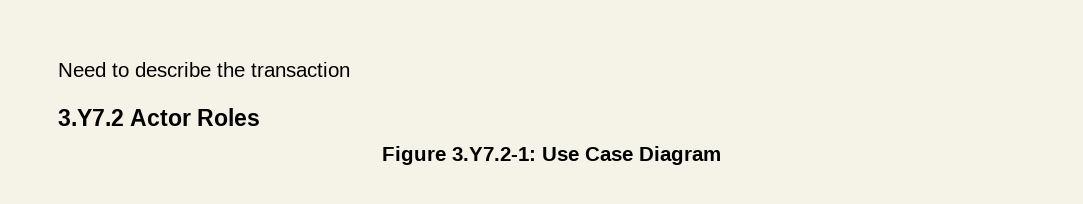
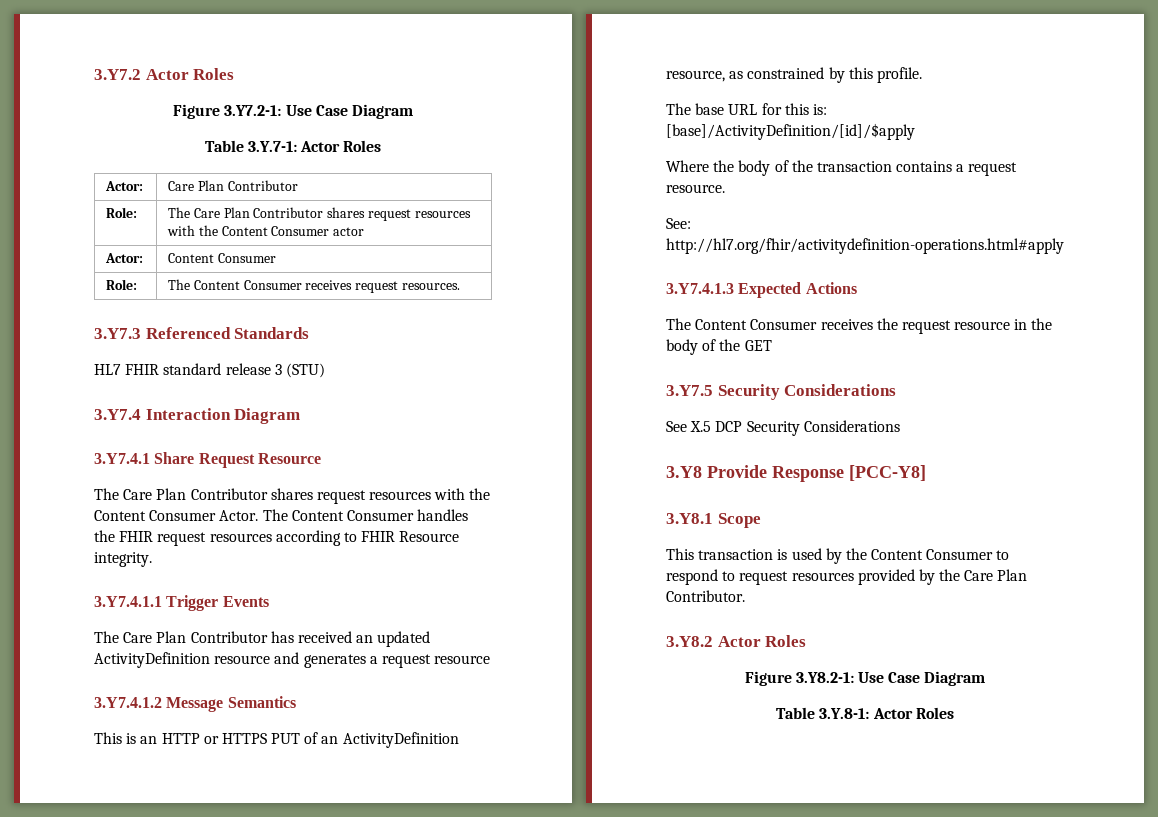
[58,62,350,77] Need to describe the transaction // -> (94, 74) none
(721, 155) none -> [204,140,382,152] [105,181,144,191] [168,180,298,191] [106,207,138,218] [168,207,471,221] [167,225,365,236] [105,253,144,263] [168,253,276,263] [106,279,138,290] [168,279,461,293] [94,327,310,339] [94,363,325,378] [94,408,301,424] [94,452,321,468] [94,488,491,504] [94,509,469,521] [94,530,460,546] [94,552,152,567] [94,595,269,611] [94,631,431,647] [94,652,491,668] [94,696,296,712] [94,732,459,748] [666,67,922,83] [666,103,827,115] [666,123,915,140] [666,160,1018,176] [666,184,725,193] [666,218,691,229] [666,238,1064,254] [666,282,857,298] [666,318,1053,334] [666,339,772,355] [666,384,897,400] [666,420,900,436] [666,465,926,482] [666,513,761,528] [666,548,1010,564] [666,569,1028,585] [666,590,745,602] [666,635,807,647] [744,671,986,686] [776,707,954,719] // Table 3.Y.7-1: Actor Roles // Actor: | Care Plan Contributor // Role: | The Care Plan Contributor shares request resources with the Content Consumer actor // Actor: | Content Consumer // Role: | The Content Consumer receives request resources. // 3.Y7.3 Referenced Standards // HL7 FHIR standard release 3 (STU) // 3.Y7.4 Interaction Diagram // 3.Y7.4.1 Share Request Resource // The Care Plan Contributor shares request resources with the Content Consumer Actor. The Content Consumer handles the FHIR request resources according to FHIR Resource integrity. // 3.Y7.4.1.1 Trigger Events // The Care Plan Contributor has received an updated ActivityDefinition resource and generates a request resource // 3.Y7.4.1.2 Message Semantics // This is an HTTP or HTTPS PUT of an ActivityDefinition resource, as constrained by this profile. // The base URL for this is: [base]/ActivityDefinition/[id]/$apply // Where the body of the transaction contains a request resource. // See: http://hl7.org/fhir/activitydefinition-operations.html#apply // 3.Y7.4.1.3 Expected Actions // The Content Consumer receives the request resource in the body of the GET // 3.Y7.5 Security Considerations // See X.5 DCP Security Considerations // 3.Y8 Provide Response [PCC-Y8] // 3.Y8.1 Scope // This transaction is used by the Content Consumer to respond to request resources provided by the Care Plan Contributor. // 3.Y8.2 Actor Roles // Figure 3.Y8.2-1: Use Case Diagram // Table 3.Y.8-1: Actor Roles

